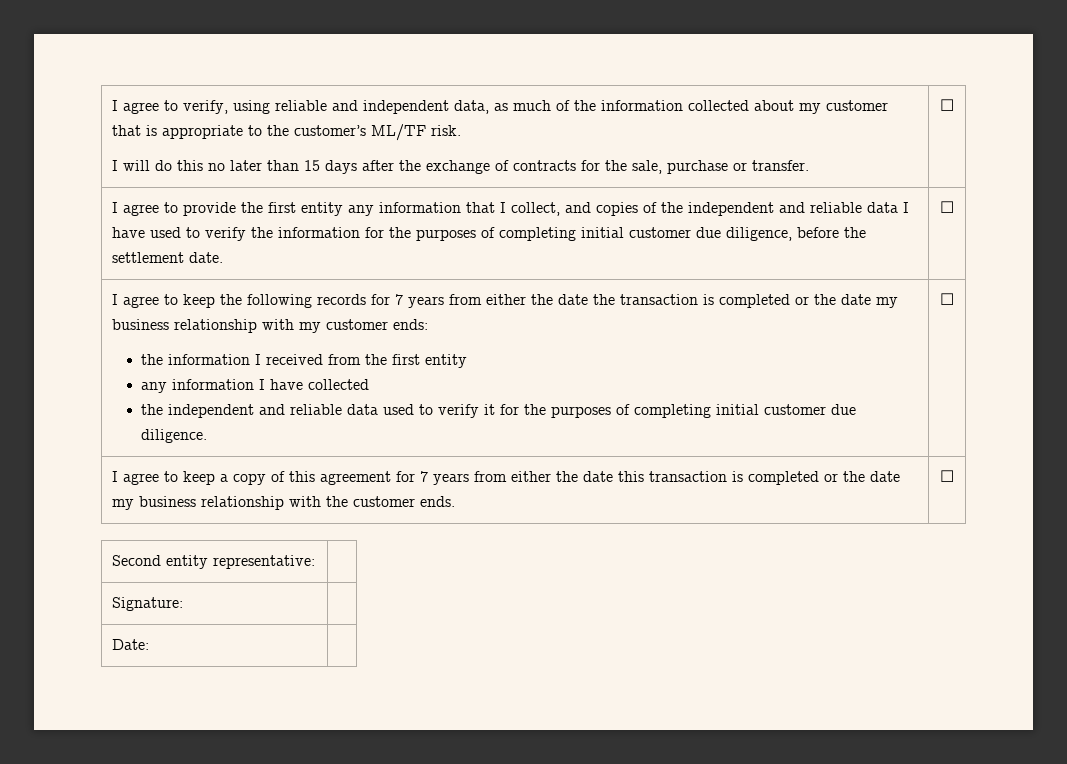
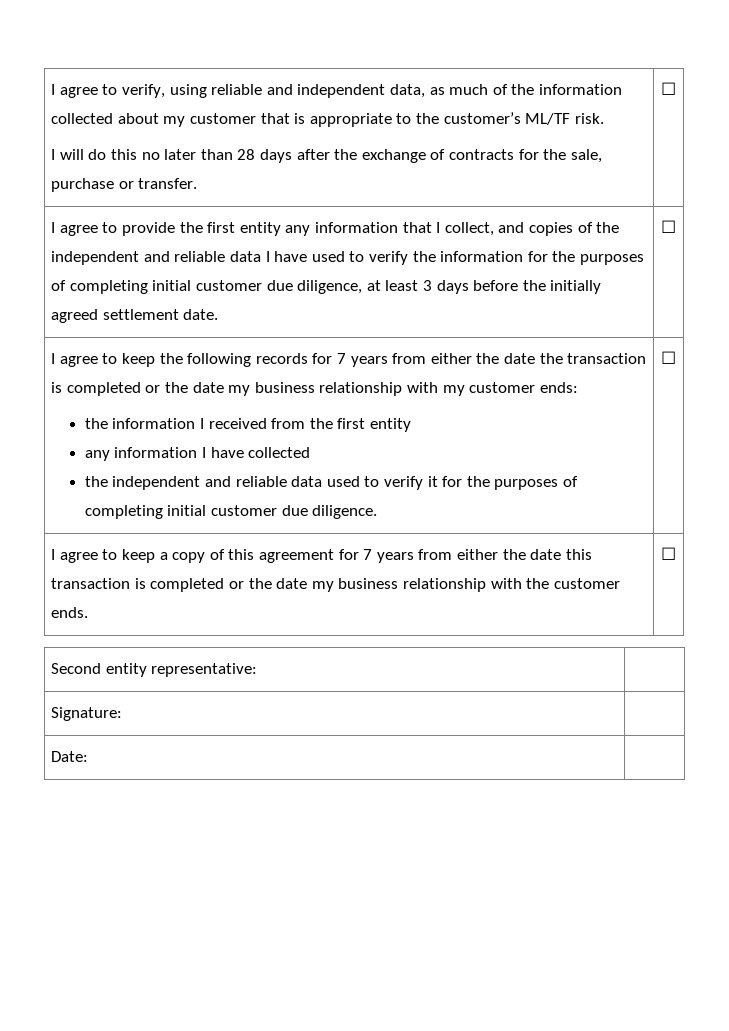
[303,160,320,171] 15 -> [237,149,256,160] 28
[796,227,866,238] before the -> [366,280,602,294] [51,309,99,323] at least 3 days before the initially agreed

